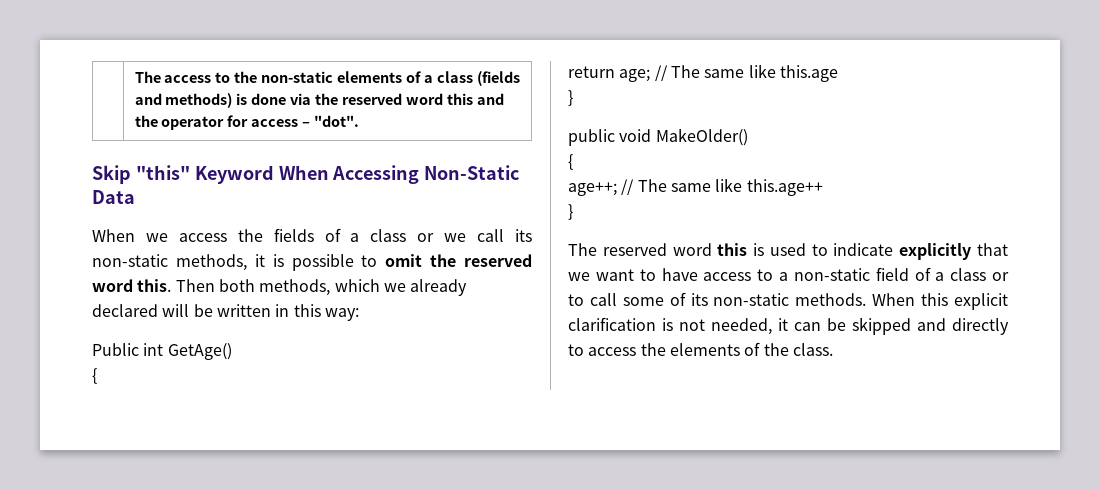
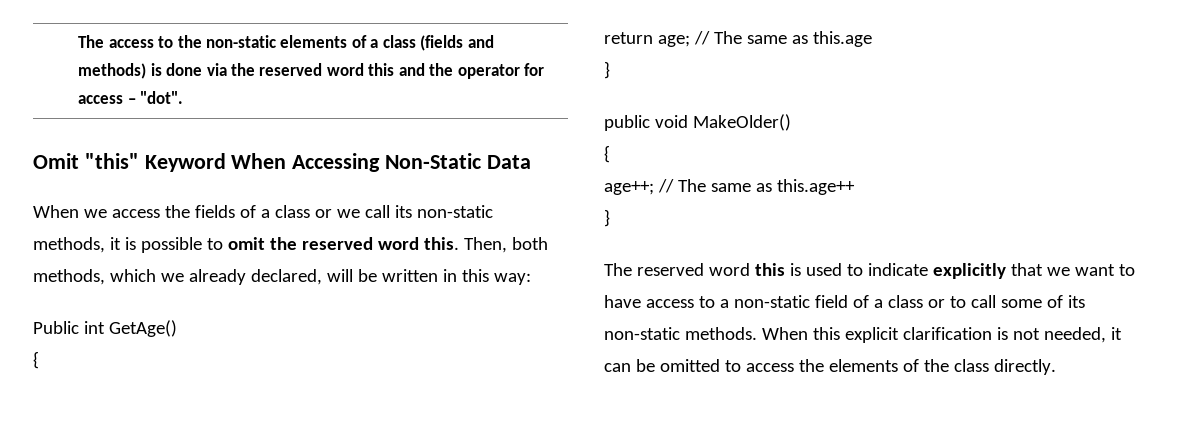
[92,165,131,184] Skip -> [33,153,79,169] Omit
[175,279,215,292] Then -> [463,237,507,253] Then,
[92,304,158,317] declared -> [250,269,322,285] declared,
[748,64,776,78] like -> [791,35,808,44] as
[715,178,743,192] like -> [755,183,772,192] as
[852,317,1009,335] skipped and directly -> [659,359,720,372] omitted
[792,343,833,356] class. -> [953,359,1056,375] class directly.

